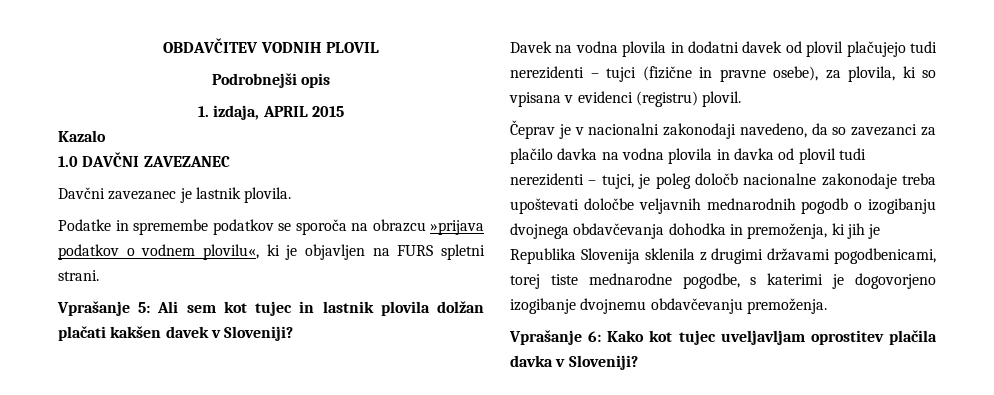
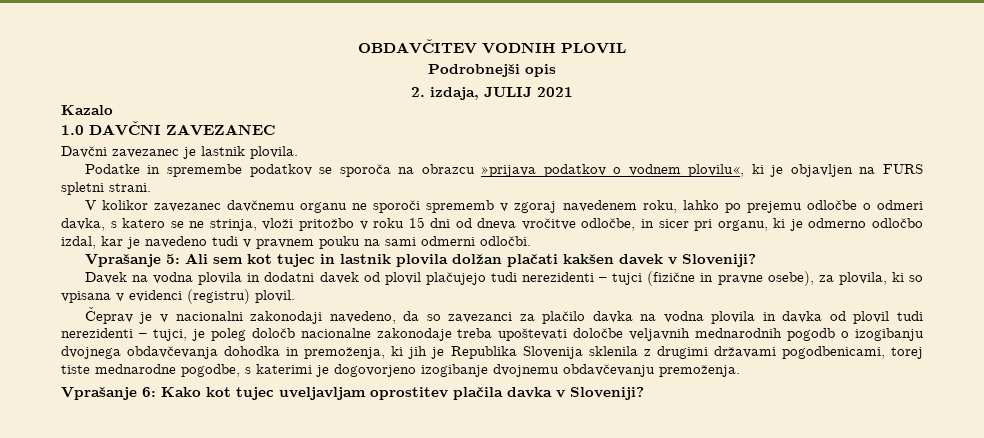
[198,105,344,120] 1. izdaja, APRIL 2015 -> [411,87,573,100] 2. izdaja, JULIJ 2021
(99, 275) none -> [84,200,923,213] [61,217,924,231] [61,236,531,249] // V kolikor zavezanec davčnemu organu ne sporoči sprememb v zgoraj navedenem roku, lahko po prejemu odločbe o odmeri davka, s katero se ne strinja, vloži pritožbo v roku 15 dni od dneva vročitve odločbe, in sicer pri organu, ki je odmerno odločbo izdal, kar je navedeno tudi v pravnem pouku na sami odmerni odločbi.

